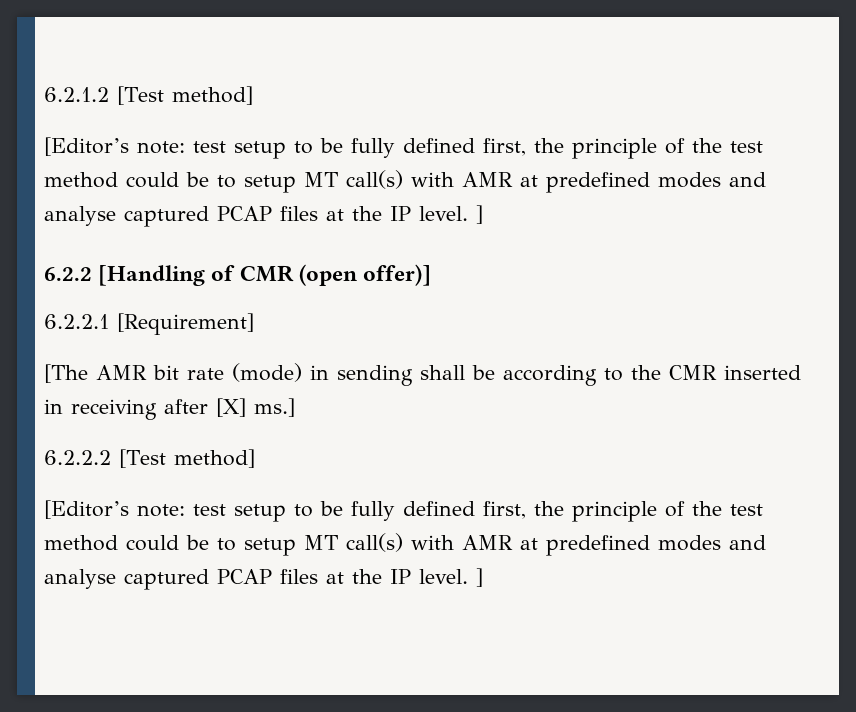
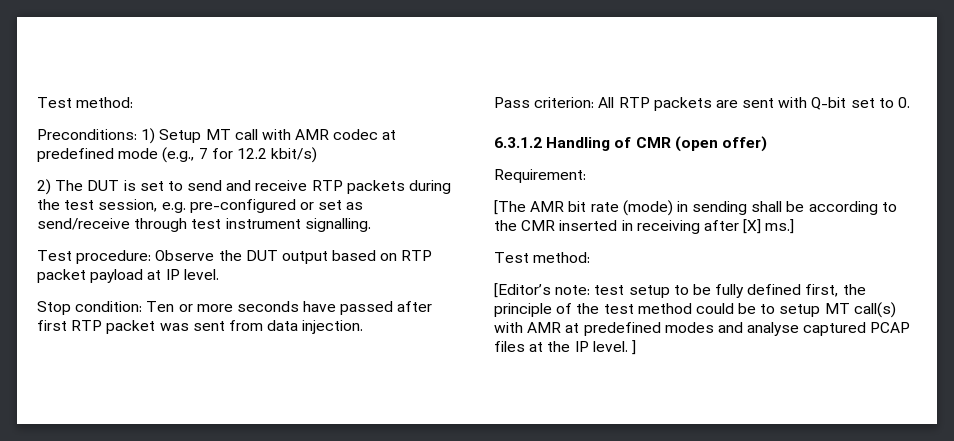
[44,86,253,105] 6.2.1.2 [Test method] -> [37,97,134,108] [37,128,397,144] [37,147,318,163] [37,179,452,195] [37,199,364,213] [37,218,371,232] [37,250,433,264] [37,269,219,283] [37,301,433,315] [37,320,364,334] [494,97,911,111] [494,136,767,152] [494,169,586,183] [494,200,897,216] [494,219,795,234] [494,252,591,263] Test method: // Preconditions: 1) Setup MT call with AMR codec at predefined mode (e.g., 7 for 12.2 kbit/s) // 2) The DUT is set to send and receive RTP packets during the test session, e.g. pre-configured or set as send/receive through test instrument signalling. // Test procedure: Observe the DUT output based on RTP packet payload at IP level. // Stop condition: Ten or more seconds have passed after first RTP packet was sent from data injection. // Pass criterion: All RTP packets are sent with Q-bit set to 0. // 6.3.1.2 Handling of CMR (open offer) // Requirement: // [The AMR bit rate (mode) in sending shall be according to the CMR inserted in receiving after [X] ms.] // Test method:
[44,264,432,286] [44,313,254,335] [44,363,801,386] [44,398,295,420] [44,449,255,468] [44,500,763,522] [44,533,766,556] [44,568,483,590] // 6.2.2 [Handling of CMR (open offer)] // 6.2.2.1 [Requirement] // [The AMR bit rate (mode) in sending shall be according to the CMR inserted in receiving after [X] ms.] // 6.2.2.2 [Test method] // [Editor’s note: test setup to be fully defined first, the principle of the test method could be to setup MT call(s) with AMR at predefined modes and analyse captured PCAP files at the IP level. ] -> (636, 347) none

